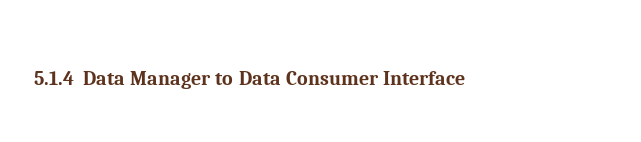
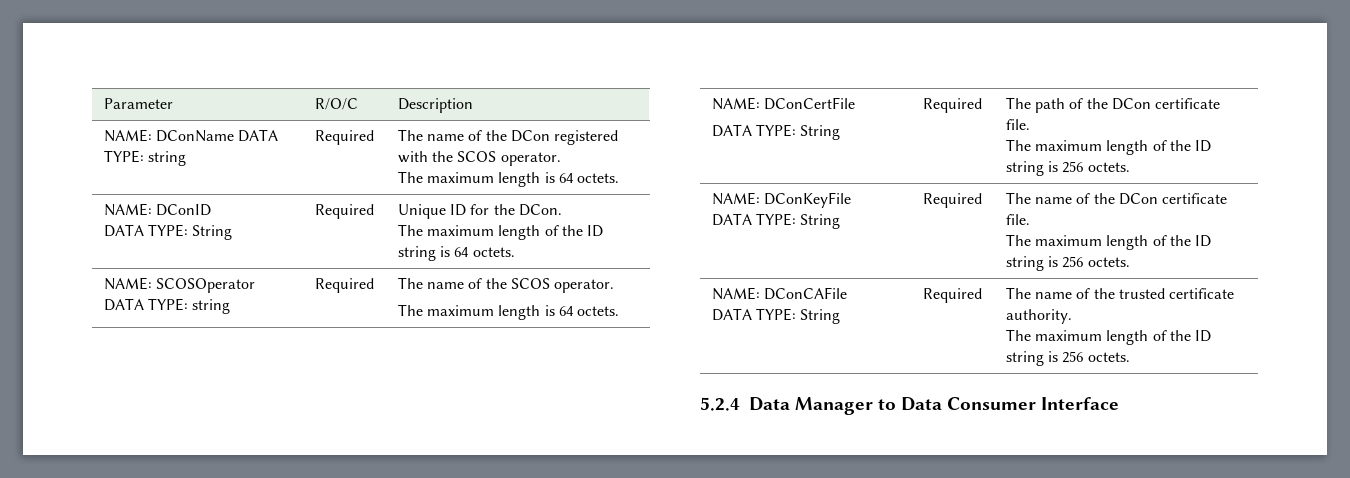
[34,71,74,85] 5.1.4 -> [103,98,173,109] [314,98,358,110] [397,98,473,113] [103,129,279,142] [103,150,186,166] [314,130,374,145] [397,129,619,145] [397,151,561,166] [397,171,620,187] [103,203,211,216] [103,224,233,240] [314,204,374,219] [397,204,562,219] [397,224,604,240] [397,246,515,261] [103,277,255,293] [103,298,231,314] [314,278,374,293] [397,277,615,293] [397,304,620,320] [711,97,855,110] [711,124,841,140] [922,98,982,113] [1005,97,1221,113] [1005,119,1030,130] [1005,139,1212,155] [1005,161,1130,176] [711,192,851,208] [711,213,841,229] [922,193,982,208] [1005,192,1228,205] [1005,214,1030,225] [1005,234,1212,250] [1005,256,1130,271] [711,287,847,300] [711,308,841,324] [922,288,982,303] [1005,287,1235,299] [1005,309,1072,324] [1005,329,1212,345] [1005,351,1130,366] [700,397,740,411] Parameter | R/O/C | Description // NAME: DConName DATA TYPE: string | Required | The name of the DCon registered with the SCOS operator. // The maximum length is 64 octets. // NAME: DConID // DATA TYPE: String | Required | Unique ID for the DCon. // The maximum length of the ID string is 64 octets. // NAME: SCOSOperator DATA TYPE: string | Required | The name of the SCOS operator. // The maximum length is 64 octets. // NAME: DConCertFile // DATA TYPE: String | Required | The path of the DCon certificate file. // The maximum length of the ID string is 256 octets. // NAME: DConKeyFile // DATA TYPE: String | Required | The name of the DCon certificate file. // The maximum length of the ID string is 256 octets. // NAME: DConCAFile // DATA TYPE: String | Required | The name of the trusted certificate authority. // The maximum length of the ID string is 256 octets. // 5.2.4

